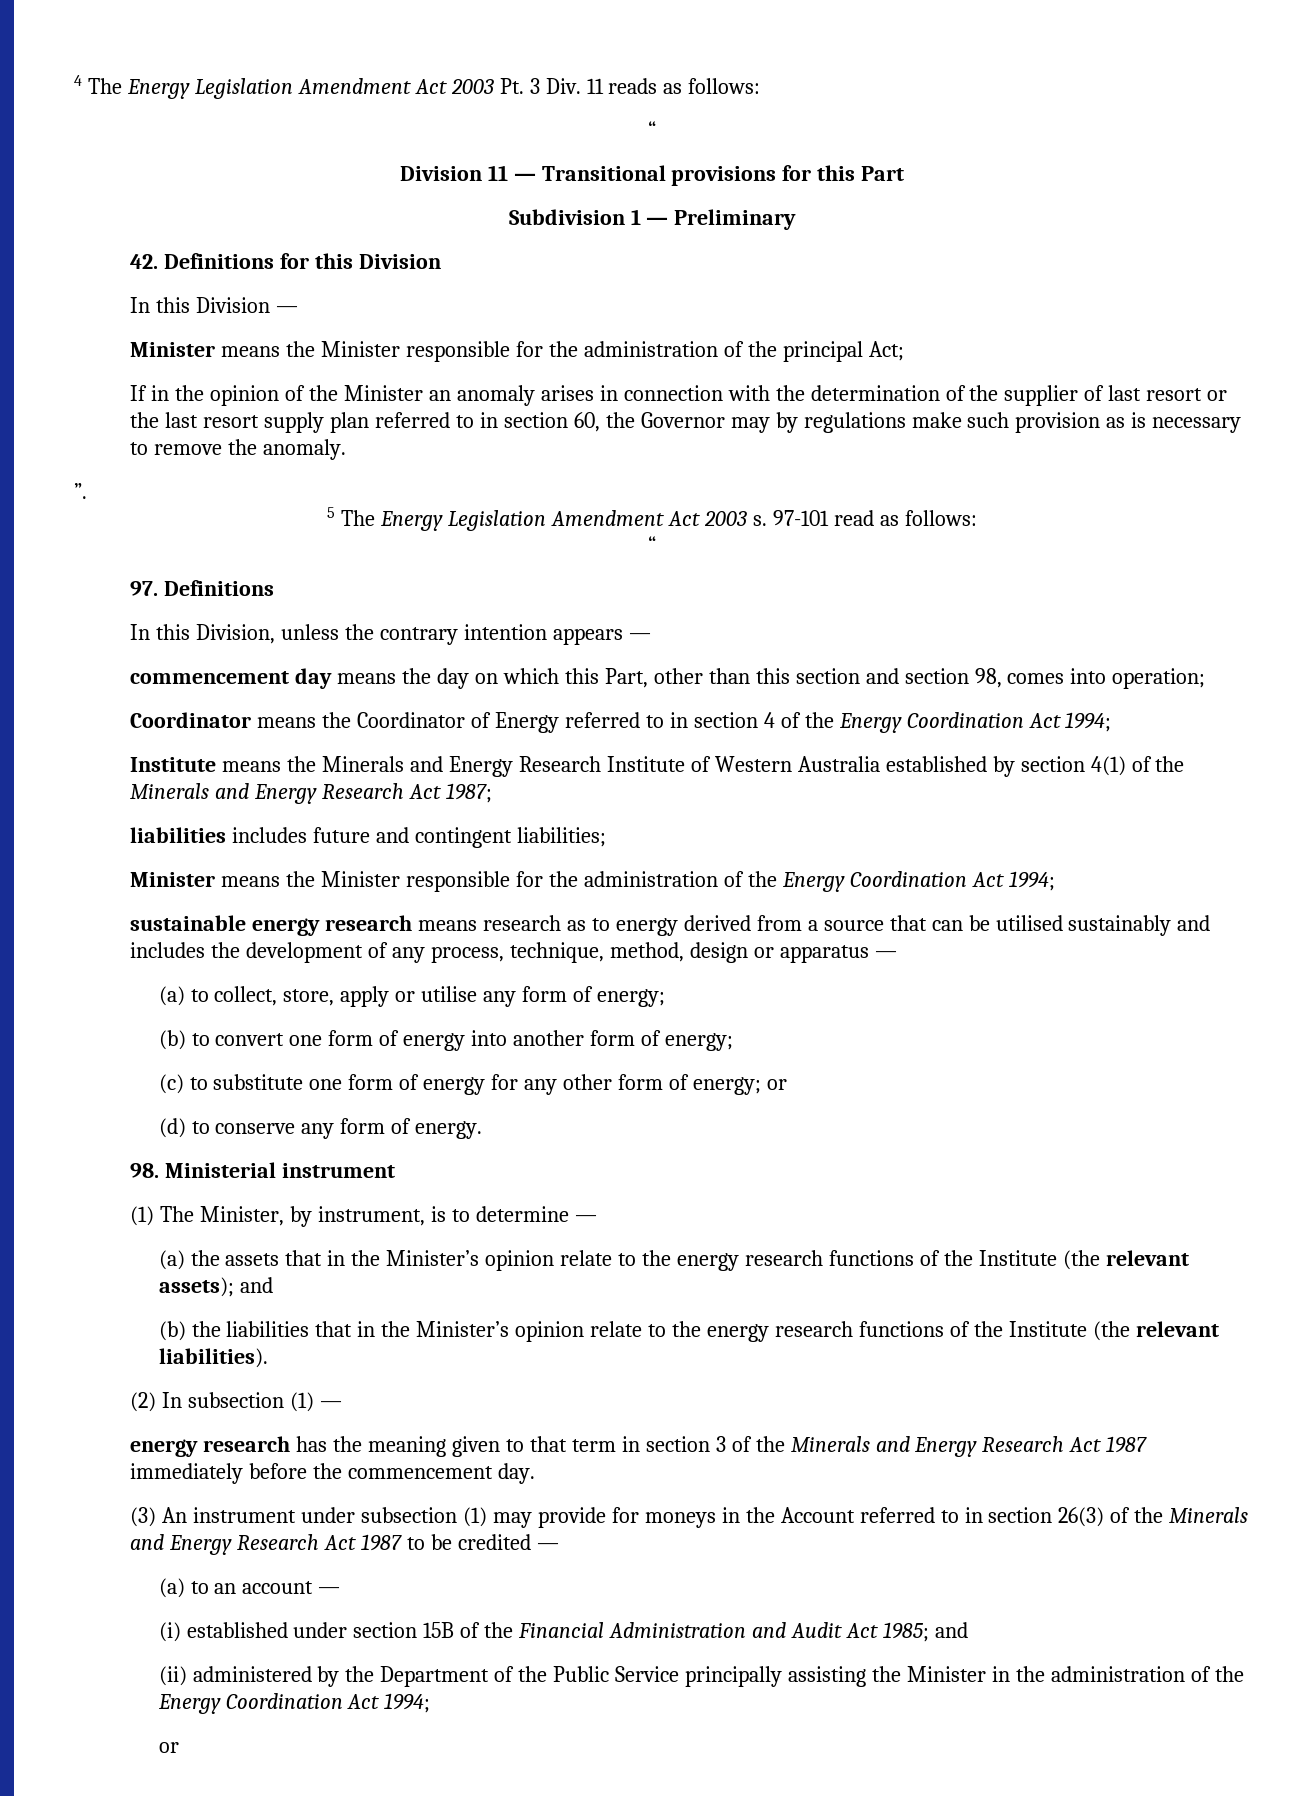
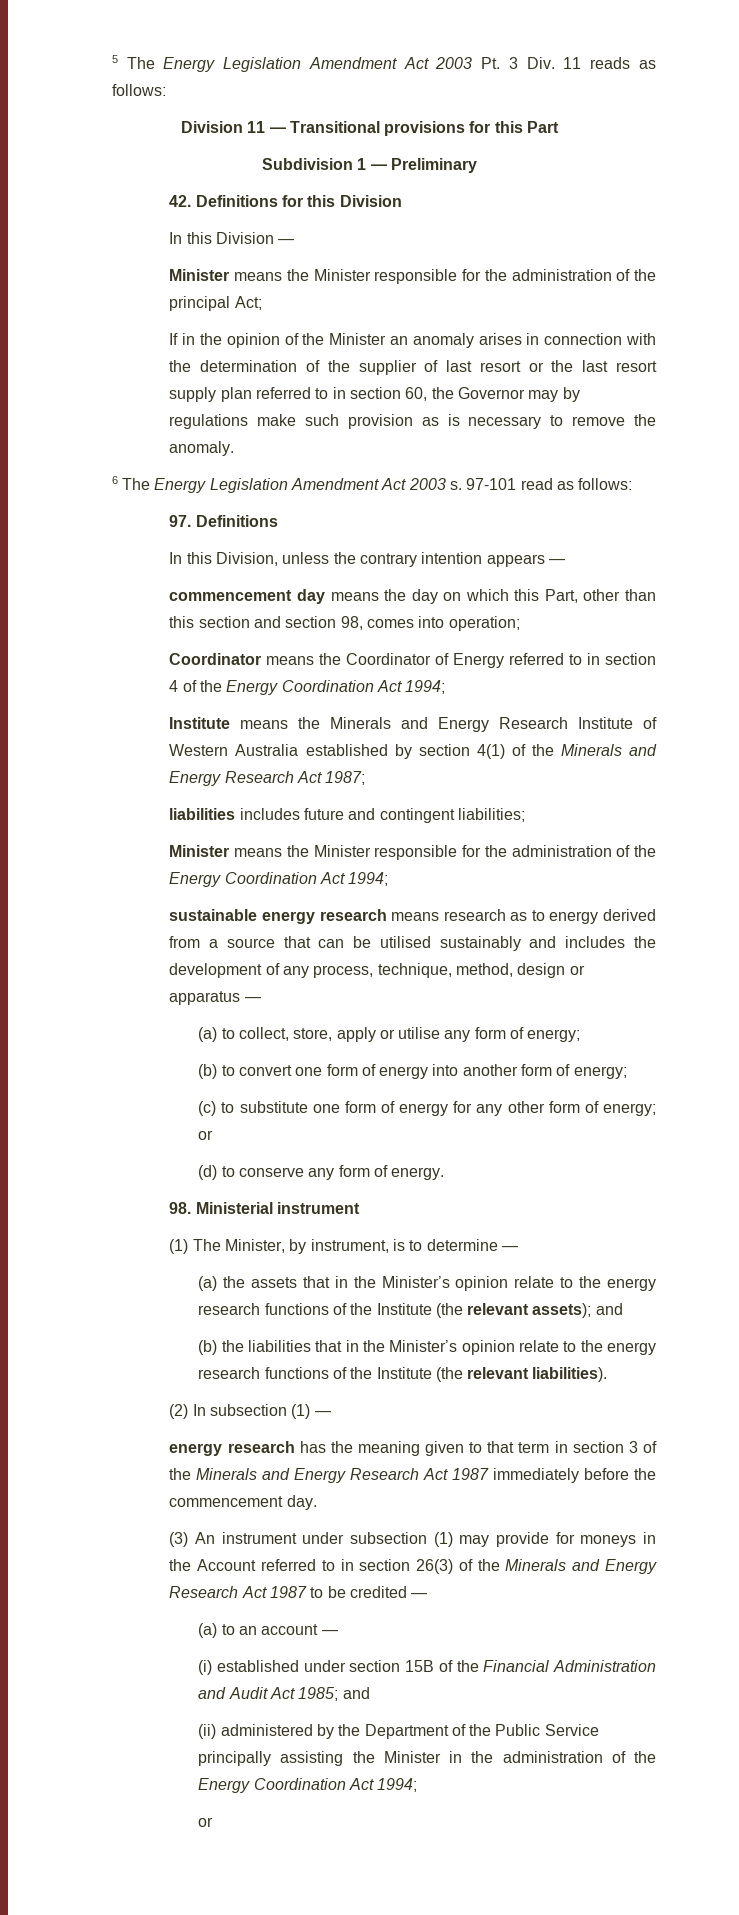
[74,75,83,86] 4 -> [111,55,118,63] 5
[648,121,656,137] // “ -> (166, 90) none
[74,483,88,499] [327,507,336,518] ”. // 5 -> [111,476,118,484] 6
[648,536,656,552] // “ -> (633, 484) none

